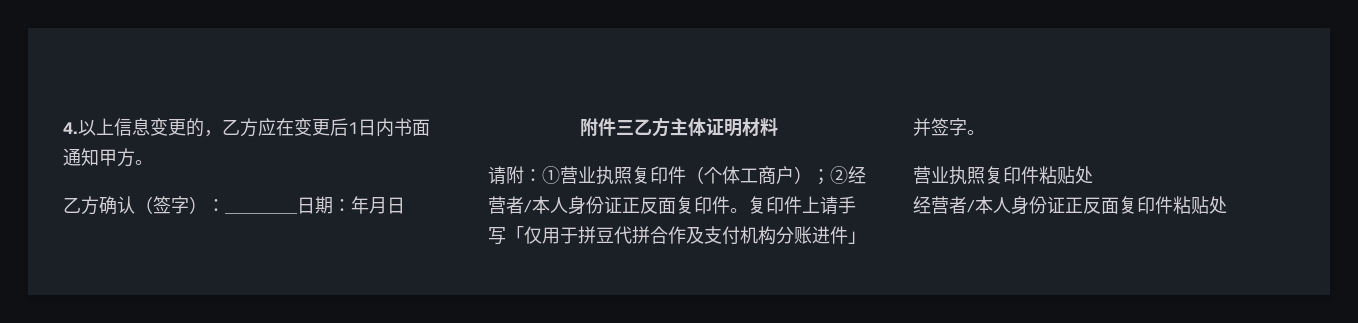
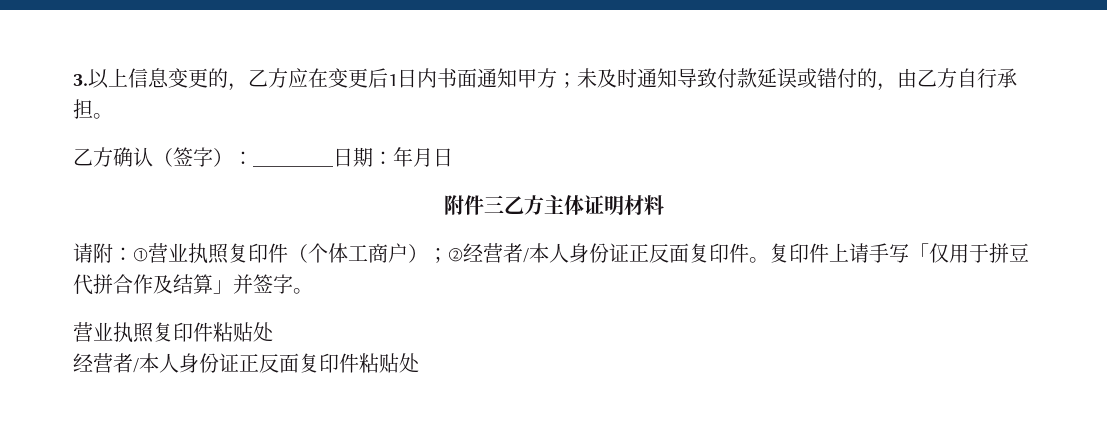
[63,122,78,134] 4. -> [73,74,88,86] 3.
(135, 157) none -> [557,68,1017,91] [73,99,93,119] ；未及时通知导致付款延误或错付的，由乙方自行承担
[704,226,848,245] 支付机构分账进件 -> [173,274,213,294] 结算

